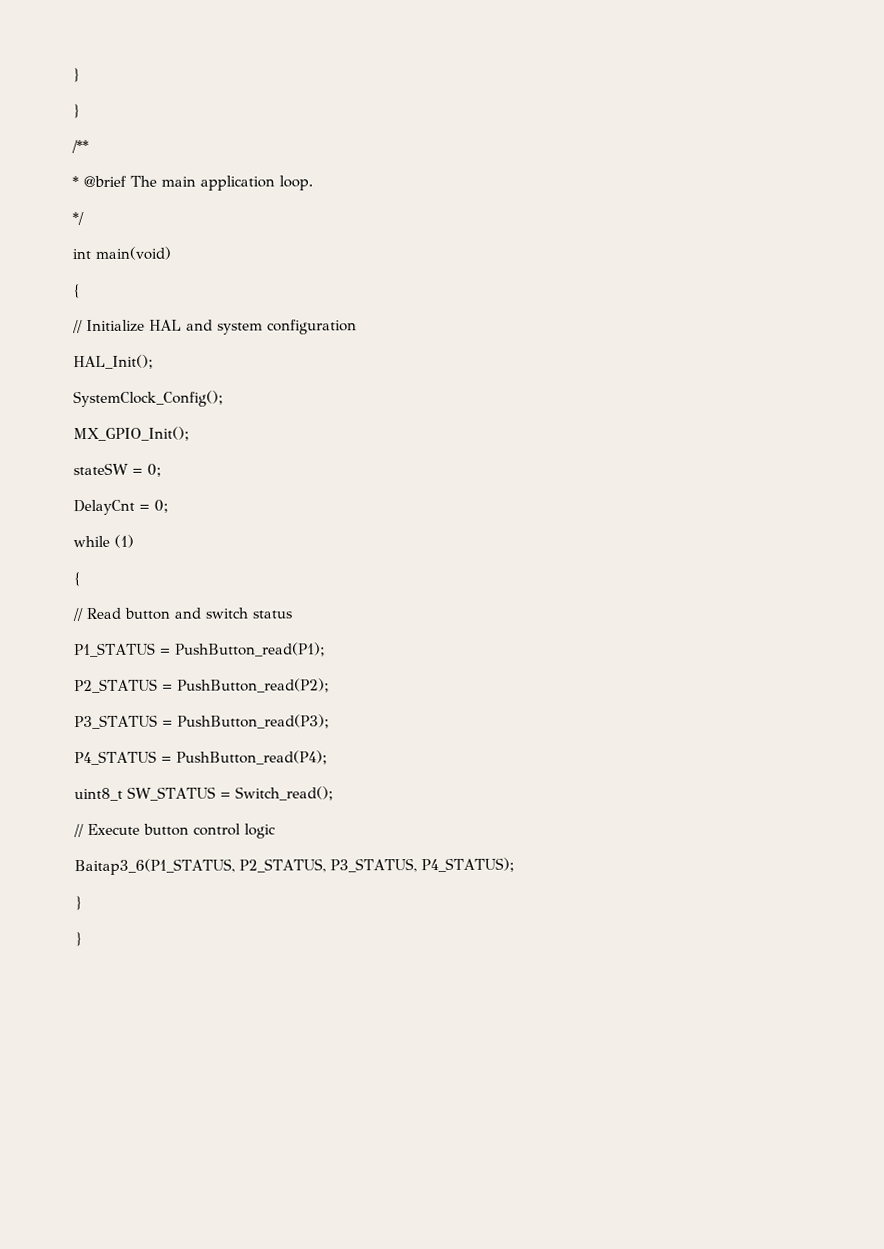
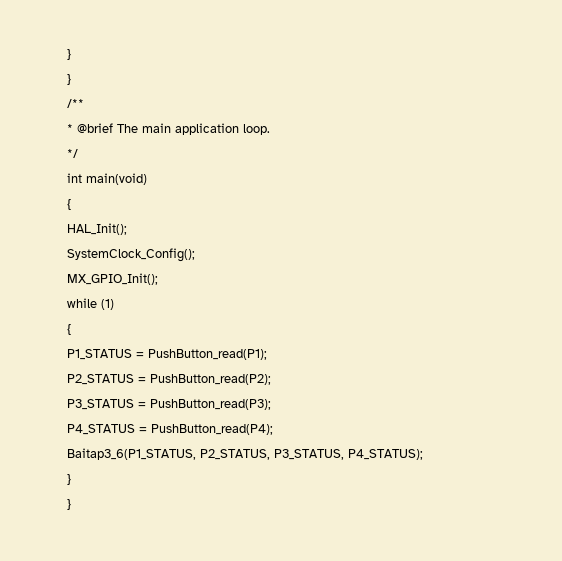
[72,319,357,335] [73,354,154,370] [73,390,224,408] [73,426,190,442] [73,462,162,477] [73,499,169,516] [73,534,134,548] [73,572,82,587] [72,607,292,622] // Initialize HAL and system configuration // HAL_Init(); // SystemClock_Config(); // MX_GPIO_Init(); // stateSW = 0; // DelayCnt = 0; // while (1) // { // // Read button and switch status -> [67,223,127,235] [67,248,195,262] [67,273,158,285] [67,298,114,310] [67,324,71,335] HAL_Init(); // SystemClock_Config(); // MX_GPIO_Init(); // while (1) // {
[74,786,334,802] [73,823,276,839] // uint8_t SW_STATUS = Switch_read(); // // Execute button control logic -> (273, 429) none

